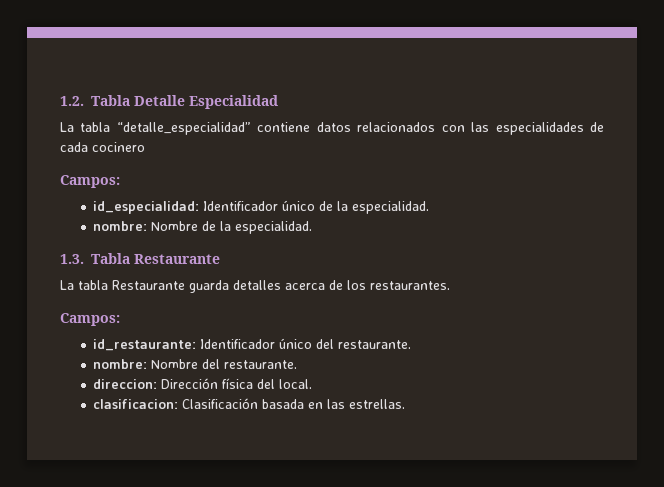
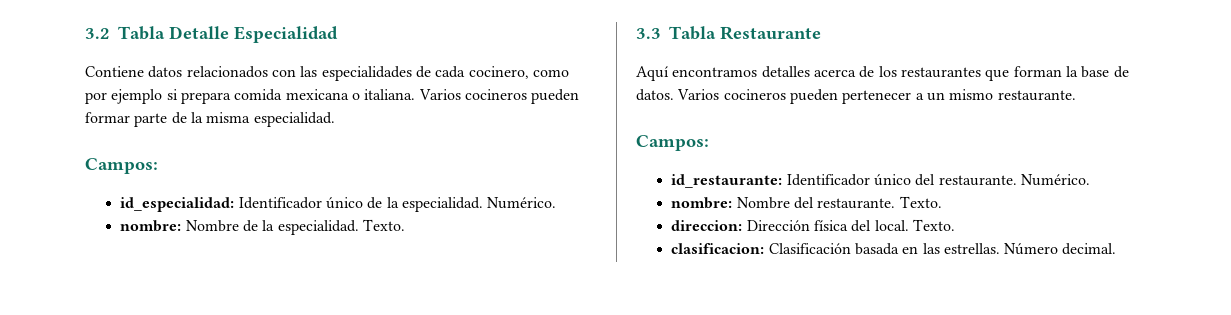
[60,96,84,106] 1.2. -> [85,28,110,39] 3.2
[60,122,311,135] La tabla “detalle_especialidad” contiene -> [85,66,144,77] Contiene
[92,142,145,152] cocinero -> [468,66,569,79] [85,89,580,104] [85,112,335,127] cocinero, como por ejemplo si prepara comida mexicana o italiana. Varios cocineros pueden formar parte de la misma especialidad.
(430, 207) none -> [487,197,557,209] Numérico.
[60,254,84,264] // 1.3. -> [362,219,405,231] [636,28,661,39] Texto. // 3.3
[60,280,450,293] La tabla Restaurante guarda detalles acerca de los restaurantes. -> [636,66,1129,81] [636,89,1076,104] Aquí encontramos detalles acerca de los restaurantes que forman la base de datos. Varios cocineros pueden pertenecer a un mismo restaurante.
(412, 344) none -> [1020,174,1090,186] Numérico.
(298, 364) none -> [899,196,942,208] Texto.
(313, 384) none -> [912,219,955,231] Texto.
(406, 404) none -> [1004,243,1117,255] Número decimal.

